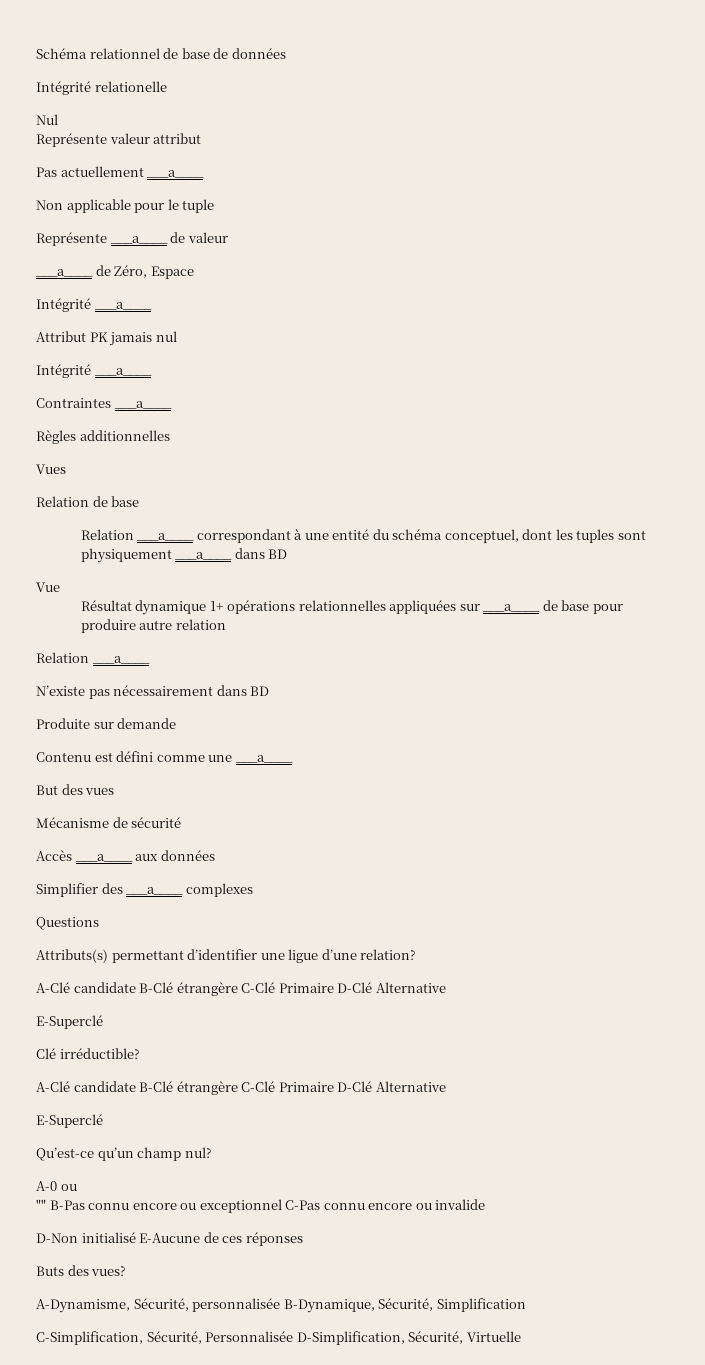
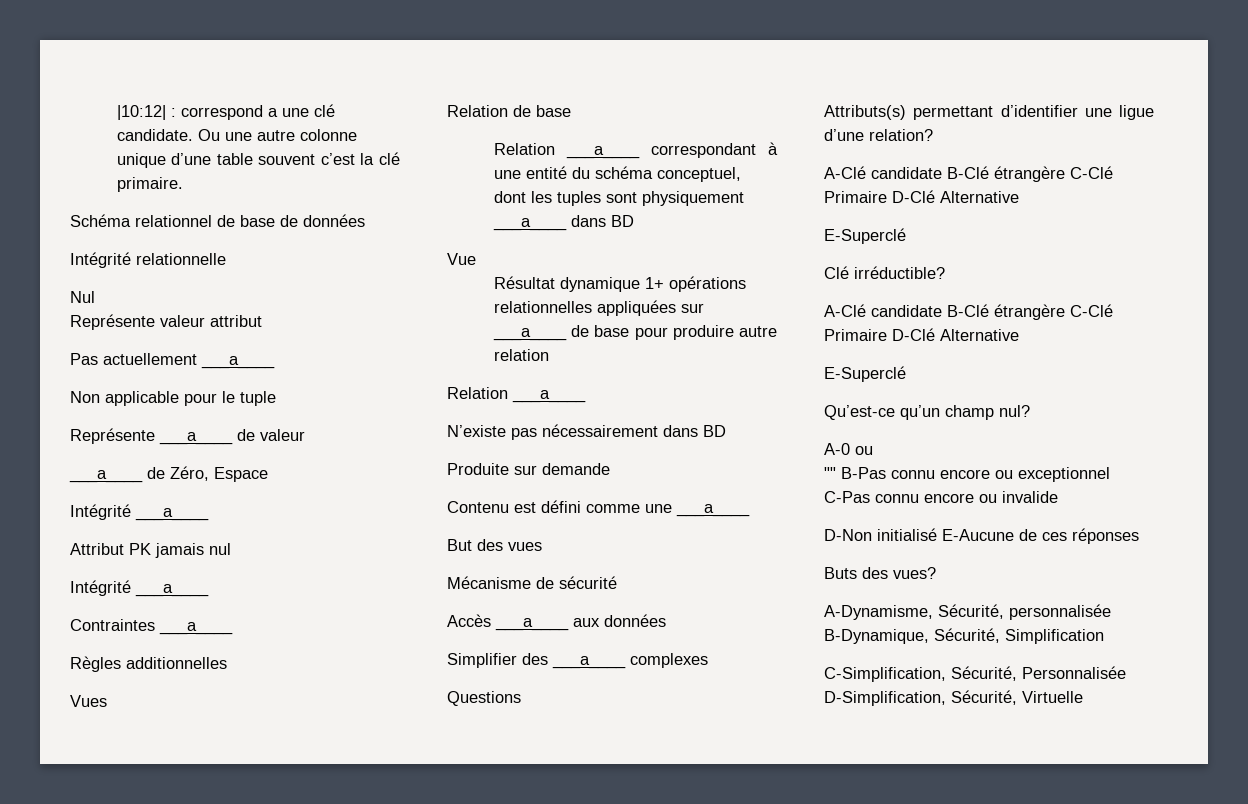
(36, 53) none -> [116,104,335,120] [116,129,357,141] [116,152,400,168] [116,177,183,192] |10:12| : correspond a une clé candidate. Ou une autre colonne unique d’une table souvent c’est la clé primaire. //
[94,81,167,92] relationelle -> [136,253,226,265] relationnelle

